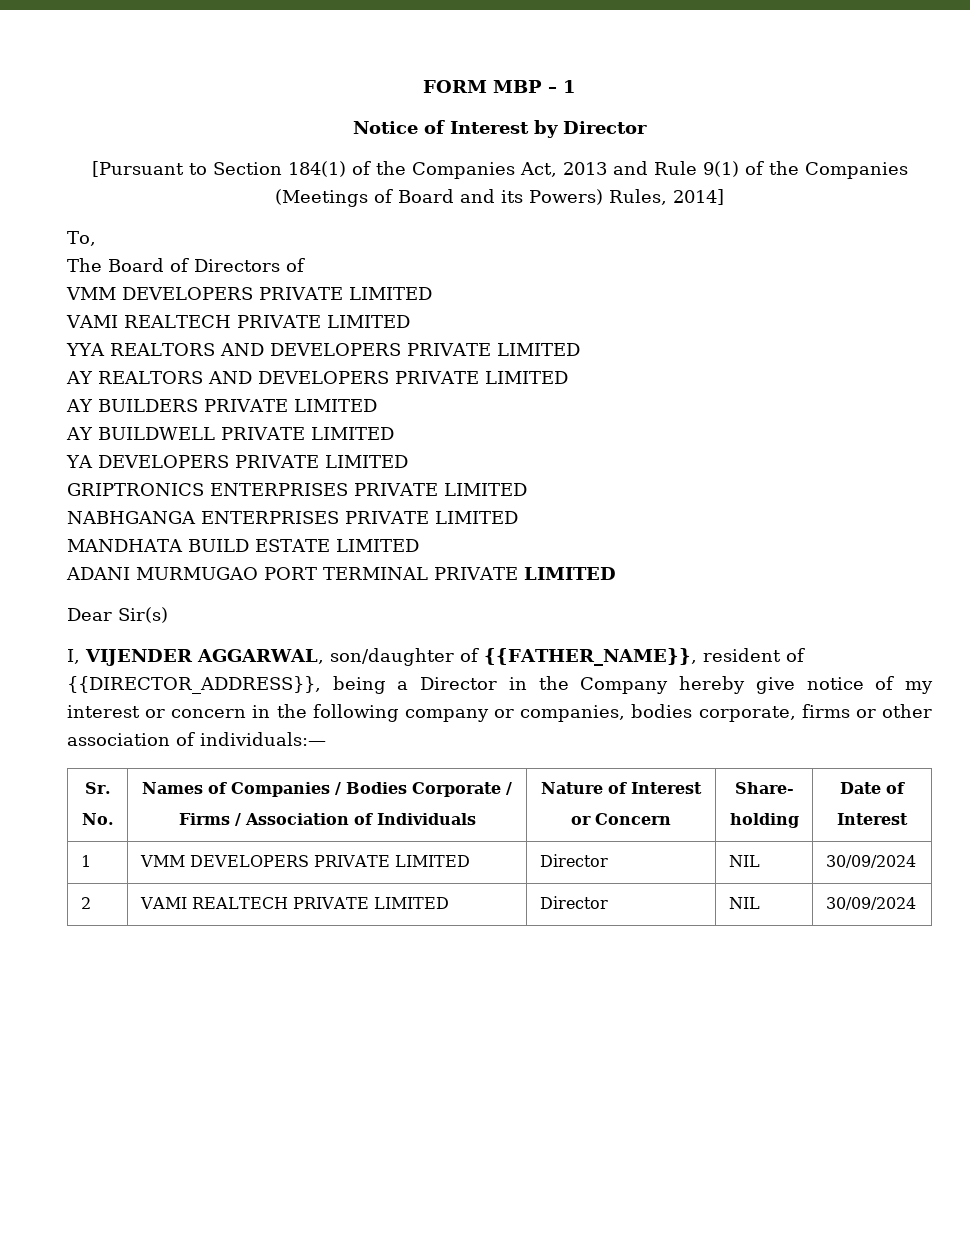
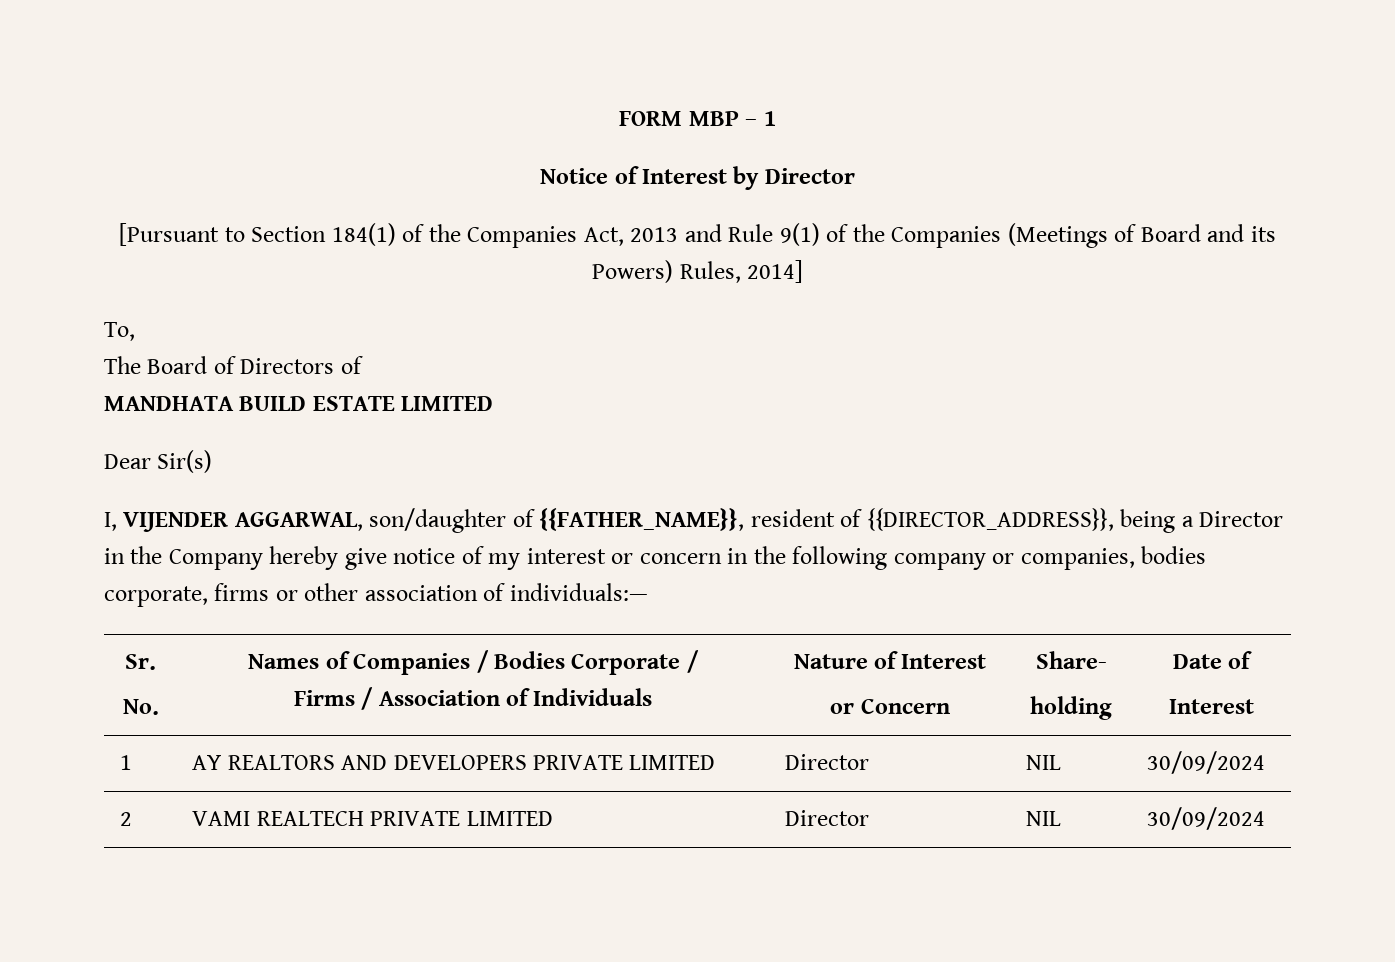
[66,287,432,300] [66,315,410,328] [66,343,580,356] [66,371,568,384] [66,399,377,412] [66,427,394,440] [66,455,408,468] [67,483,527,496] [67,511,518,524] [67,539,419,552] [66,567,518,580] VMM DEVELOPERS PRIVATE LIMITED // VAMI REALTECH PRIVATE LIMITED // YYA REALTORS AND DEVELOPERS PRIVATE LIMITED // AY REALTORS AND DEVELOPERS PRIVATE LIMITED // AY BUILDERS PRIVATE LIMITED // AY BUILDWELL PRIVATE LIMITED // YA DEVELOPERS PRIVATE LIMITED // GRIPTRONICS ENTERPRISES PRIVATE LIMITED // NABHGANGA ENTERPRISES PRIVATE LIMITED // MANDHATA BUILD ESTATE LIMITED // ADANI MURMUGAO PORT TERMINAL PRIVATE -> [104,396,395,411] MANDHATA BUILD ESTATE
[139,855,185,867] VMM -> [192,755,388,770] AY REALTORS AND

